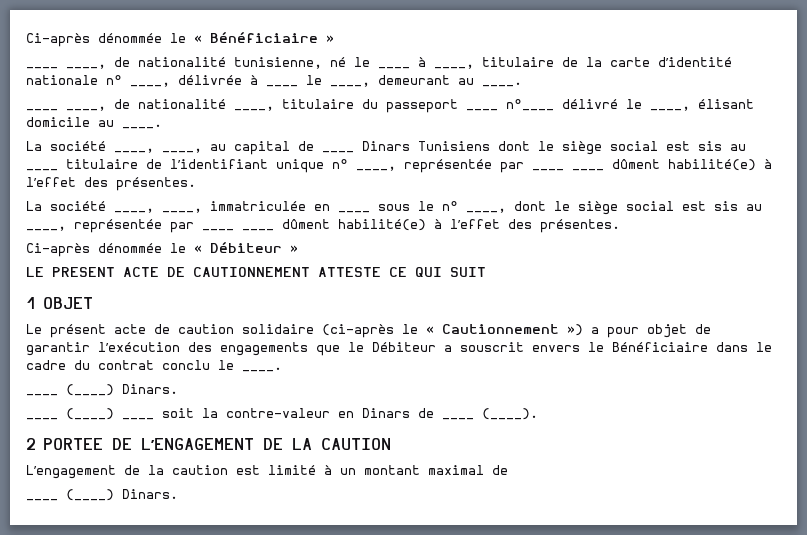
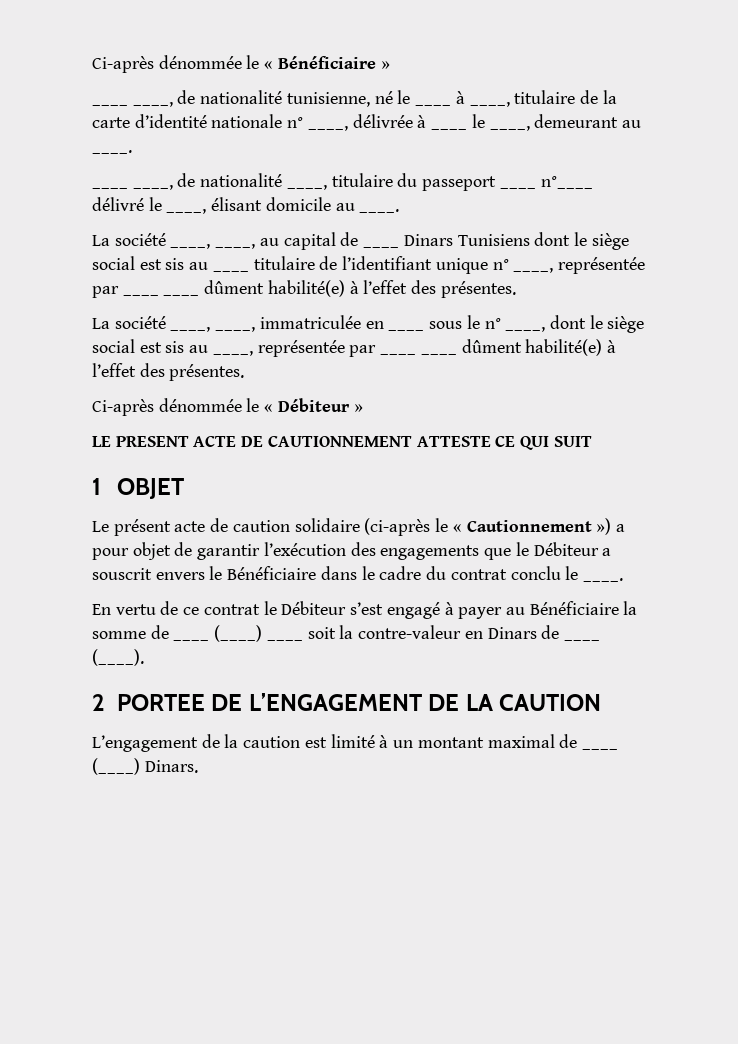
[26,384,178,396] ____ (____) Dinars. // -> [92,601,638,619] [92,625,169,639] En vertu de ce contrat le Débiteur s’est engagé à payer au Bénéficiaire la somme de
(508, 470) // -> (578, 741) none

